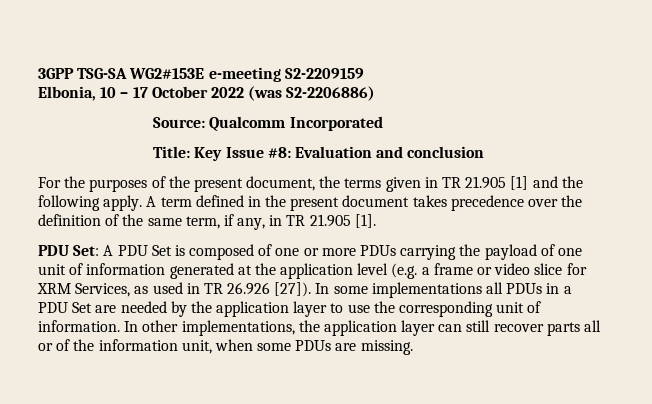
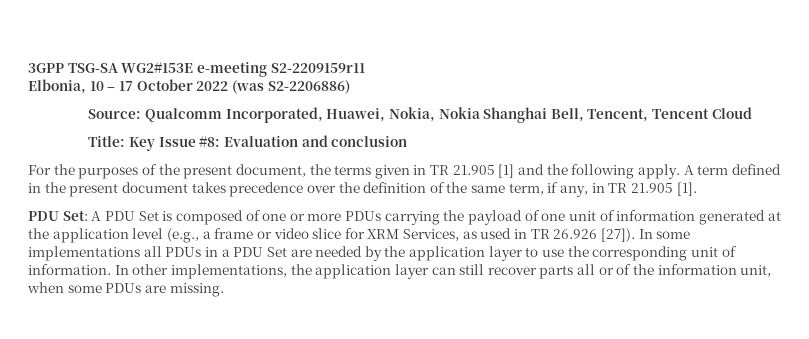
[284,68,364,79] S2-2209159 -> [270,63,365,73] S2-2209159r11
[289,116,383,131] Incorporated -> [225,107,752,123] Incorporated, Huawei, Nokia, Nokia Shanghai Bell, Tencent, Tencent Cloud
[391,263,418,279] (e.g. -> [166,228,199,243] (e.g.,

